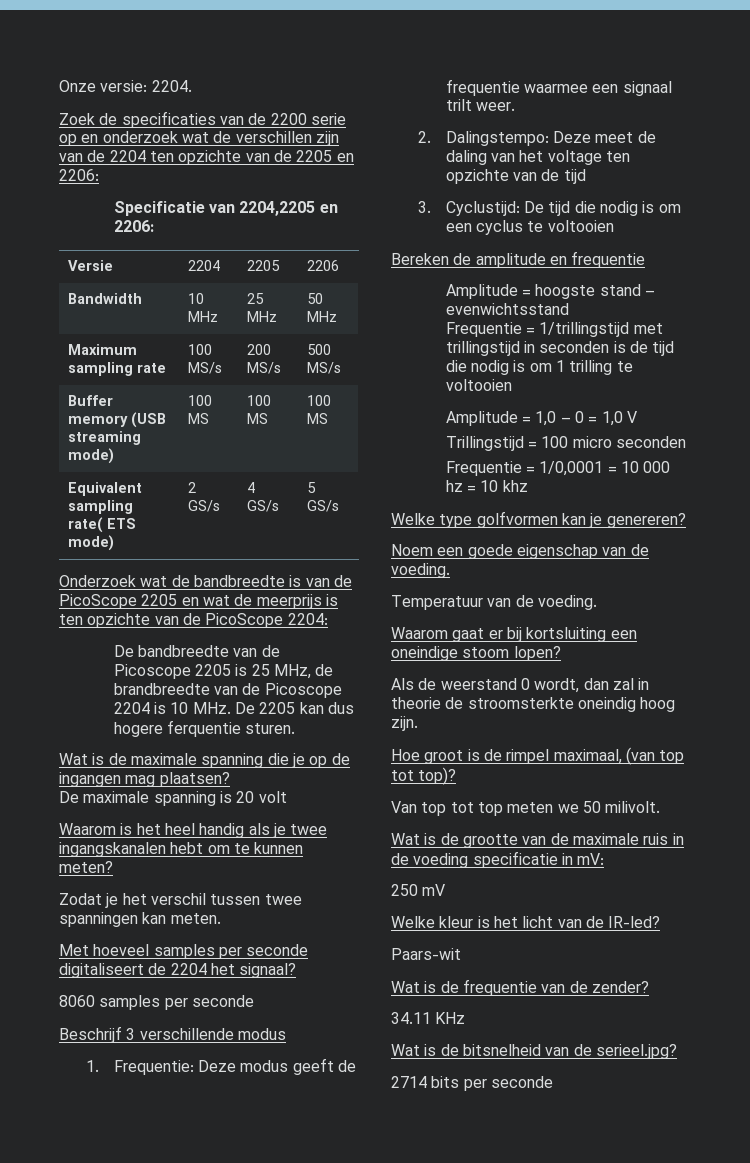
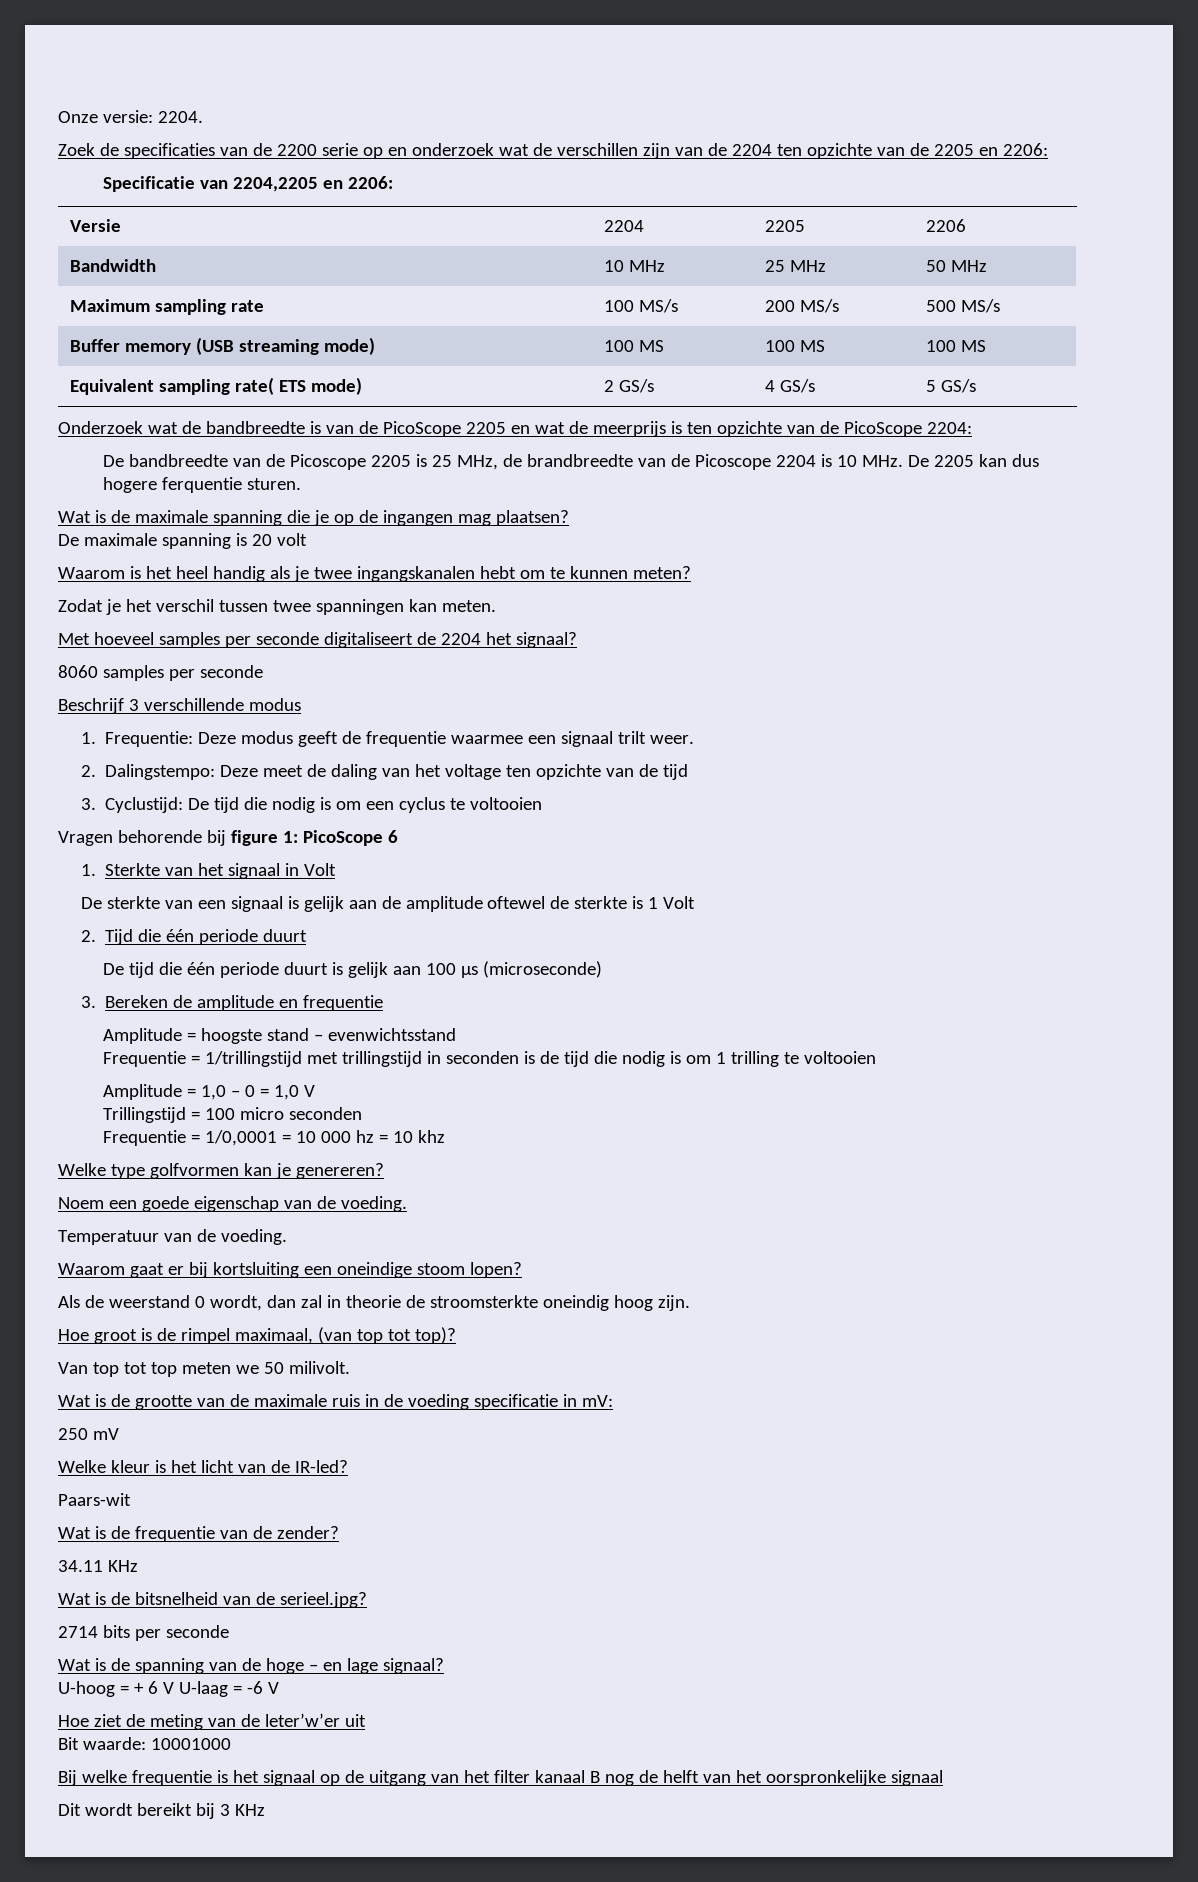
(614, 226) none -> [58,830,398,846] [80,863,336,879] [80,896,696,912] [80,929,307,945] [103,961,603,978] [80,996,96,1008] Vragen behorende bij figure 1: PicoScope 6 // 1. Sterkte van het signaal in Volt // De sterkte van een signaal is gelijk aan de amplitude oftewel de sterkte is 1 Volt // 2. Tijd die één periode duurt // De tijd die één periode duurt is gelijk aan 100 μs (microseconde) // 3.
(553, 1082) none -> [58,1658,444,1674] [58,1681,279,1697] [58,1713,366,1730] [58,1737,231,1750] [58,1770,943,1786] [58,1803,265,1819] // Wat is de spanning van de hoge – en lage signaal? // U-hoog = + 6 V U-laag = -6 V // Hoe ziet de meting van de leter’w’er uit // Bit waarde: 10001000 // Bij welke frequentie is het signaal op de uitgang van het filter kanaal B nog de helft van het oorspronkelijke signaal // Dit wordt bereikt bij 3 KHz

